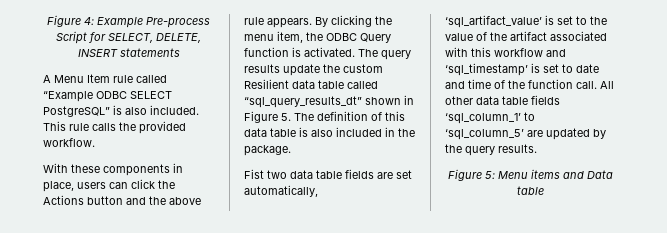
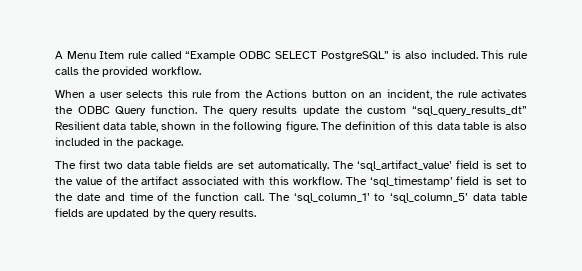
[47,15,210,28] [56,31,201,44] [77,48,180,57] Figure 4: Example Pre-process Script for SELECT, DELETE, INSERT statements // -> (55, 55) none
[43,163,183,176] [43,179,175,192] [43,195,201,205] [244,15,392,28] [244,31,391,43] [244,47,355,57] With these components in place, users can click the Actions button and the above rule appears. By clicking the menu item, the ODBC Query function is activated. -> [55,89,527,100] [55,105,198,116] When a user selects this rule from the Actions button on an incident, the rule activates the ODBC Query function.
(383, 68) none -> [411,106,527,116] “sql_query_results_dt”
[318,80,378,89] [244,95,414,108] [244,111,291,123] table called “sql_query_results_dt” shown in Figure 5. -> [129,121,318,132] table, shown in the following figure.
[244,169,264,179] Fist -> [55,160,101,169] The first
[244,185,318,197] [445,15,542,28] automatically, ‘sql_artifact_value’ -> [257,160,479,171] automatically. The ‘sql_artifact_value’ field
[494,48,566,57] [445,63,573,76] workflow and ‘sql_timestamp’ is set to -> [292,176,527,187] [55,193,73,201] workflow. The ‘sql_timestamp’ field is set to the
[600,81,614,89] [445,95,560,105] [445,112,535,124] [445,129,524,140] All other data table fields ‘sql_column_1’ to ‘sql_column_5’ -> [268,193,528,203] [55,208,84,217] The ‘sql_column_1’ to ‘sql_column_5’ data table fields
[448,169,613,181] [517,186,544,195] // Figure 5: Menu items and Data table -> (257, 213) none

